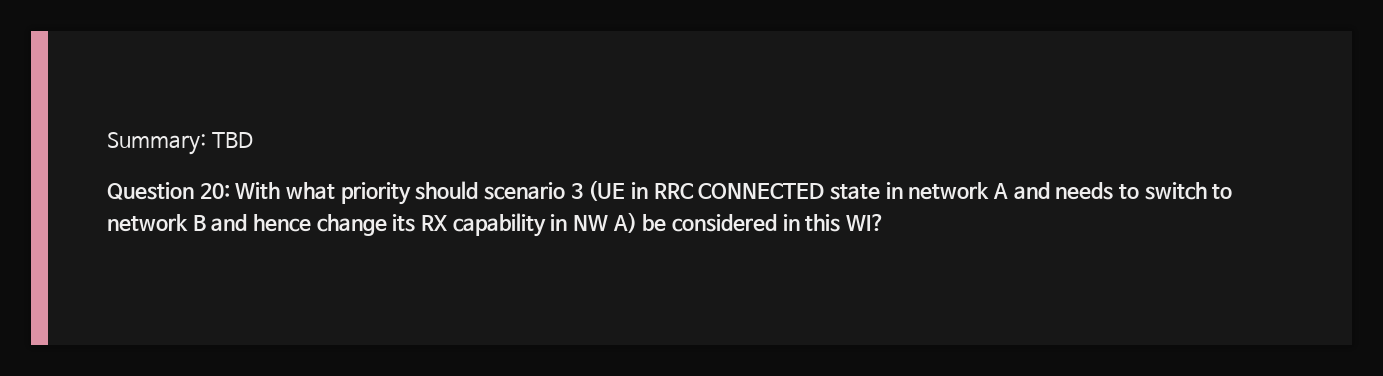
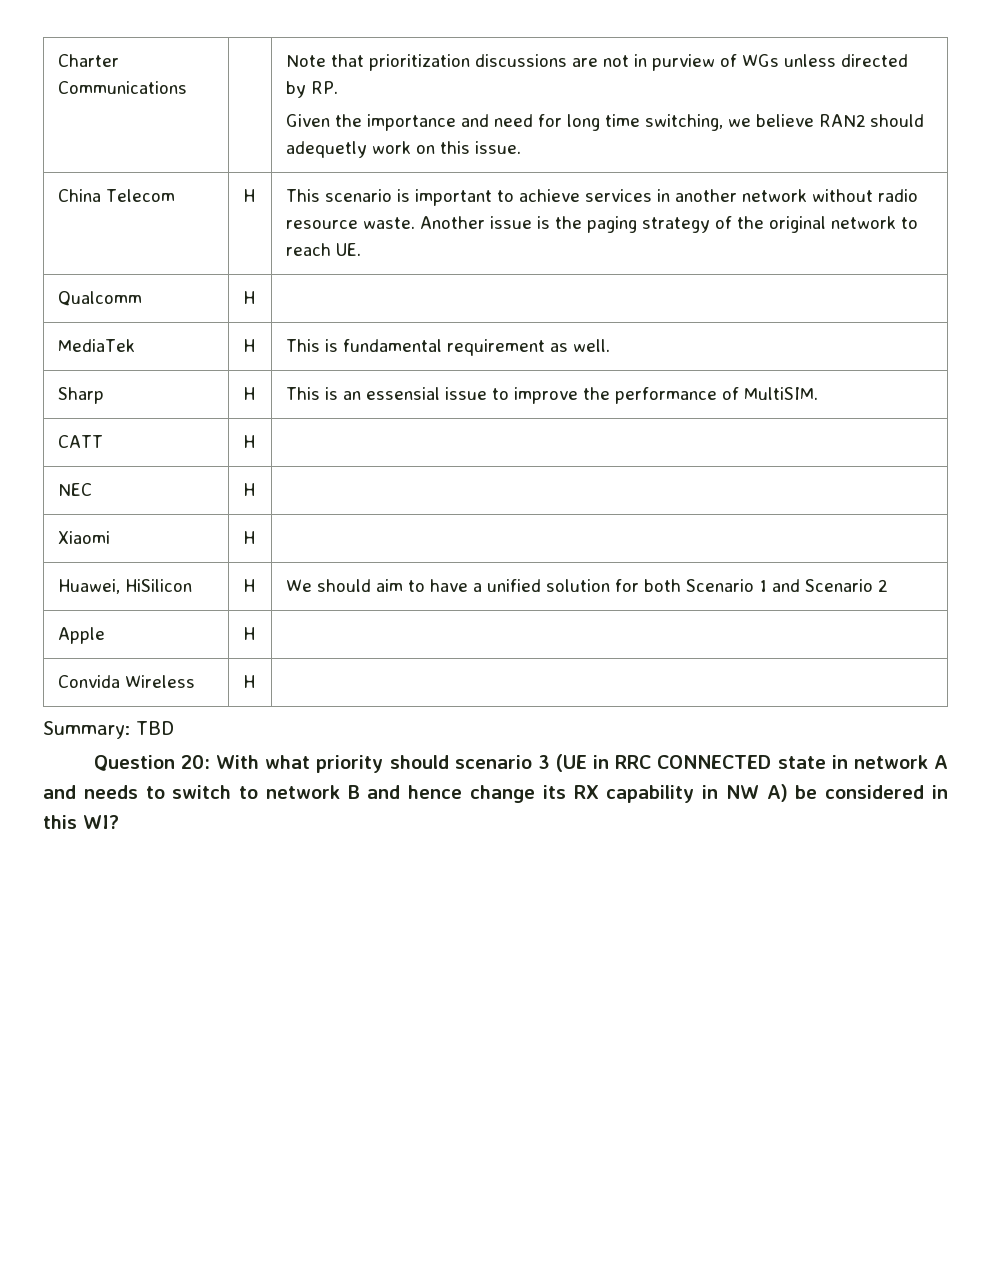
(107, 143) none -> [58,54,120,67] [58,81,188,94] [286,54,909,71] [286,81,339,98] [286,114,925,131] [286,141,522,158] [58,189,176,202] [243,189,256,202] [286,189,919,206] [286,216,919,233] [286,243,362,256] [58,291,143,306] [243,291,256,304] [58,339,136,352] [243,339,256,352] [286,339,611,356] [58,387,105,404] [243,387,256,400] [286,387,819,404] [58,435,104,448] [243,435,256,448] [58,483,93,496] [243,483,256,496] [58,531,111,544] [243,531,256,544] [58,579,193,594] [243,579,256,592] [286,579,888,592] [58,627,106,644] [243,627,256,640] [58,675,196,688] [243,675,256,688] Charter Communications | | Note that prioritization discussions are not in purview of WGs unless directed by RP. // Given the importance and need for long time switching, we believe RAN2 should adequetly work on this issue. // China Telecom | H | This scenario is important to achieve services in another network without radio resource waste. Another issue is the paging strategy of the original network to reach UE. // Qualcomm | H | // MediaTek | H | This is fundamental requirement as well. // Sharp | H | This is an essensial issue to improve the performance of MultiSIM. // CATT | H | // NEC | H | // Xiaomi | H | // Huawei, HiSilicon | H | We should aim to have a unified solution for both Scenario 1 and Scenario 2 // Apple | H | // Convida Wireless | H | //

